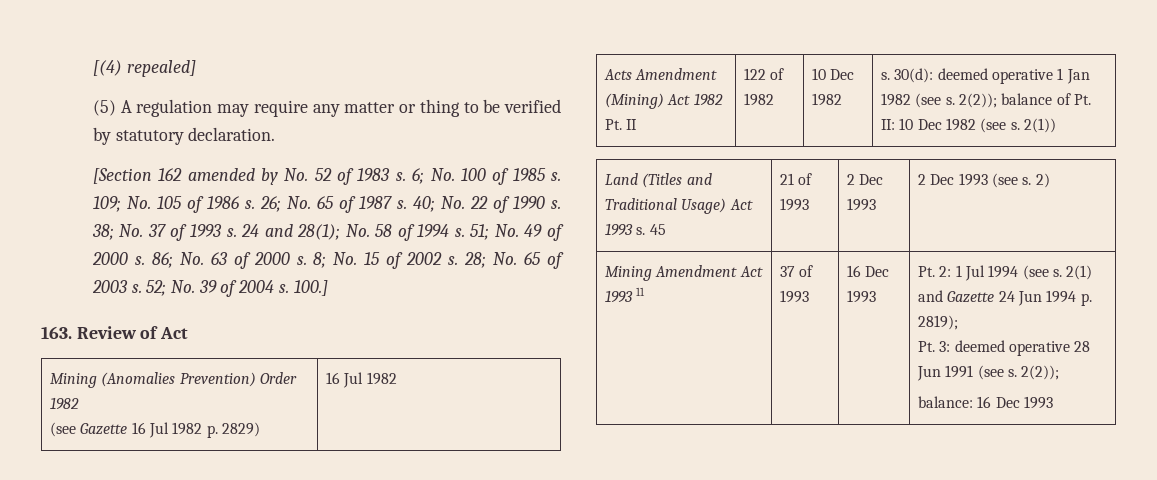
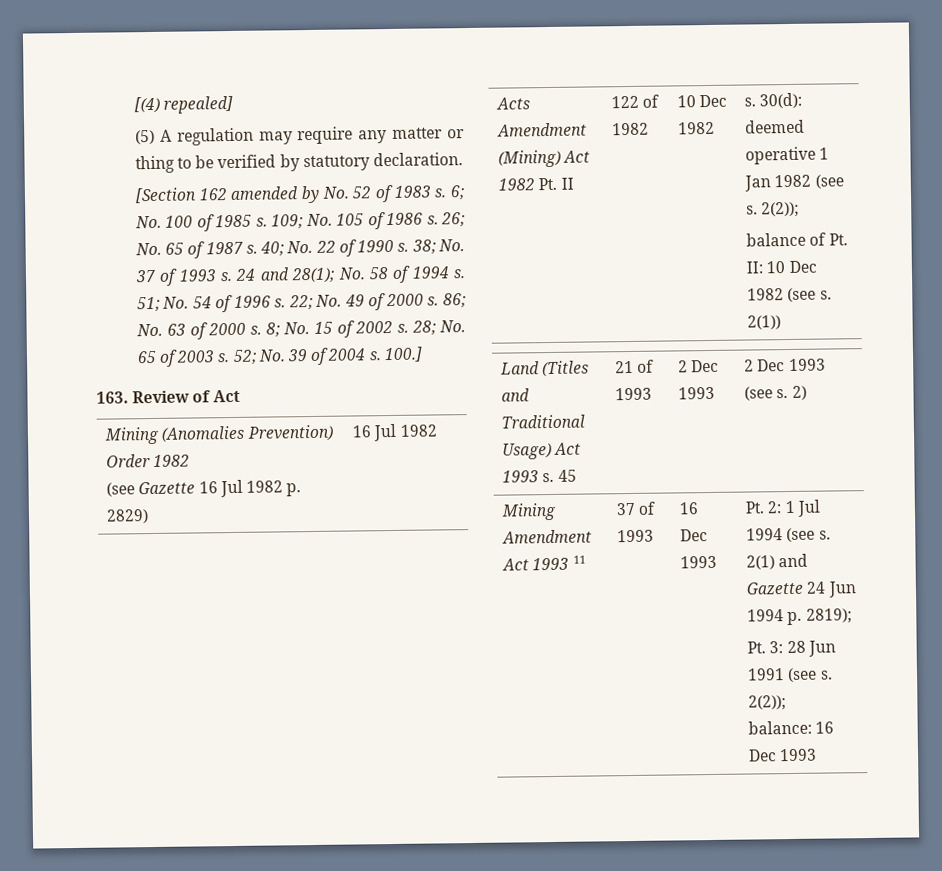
(519, 230) none -> [192,294,343,313] 54 of 1996 s. 22; No.
(997, 100) none -> (800, 209) //
[954,340,1070,356] deemed operative -> (784, 647) none

